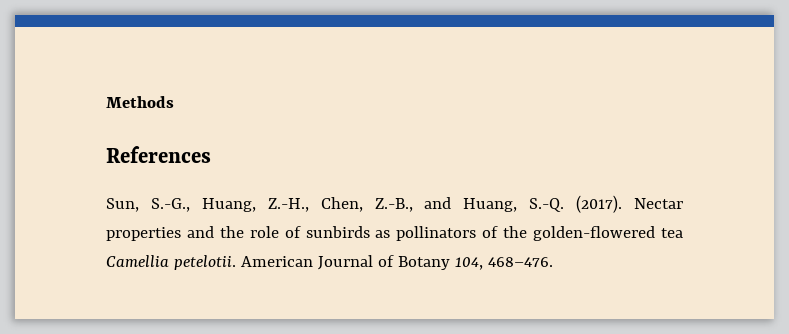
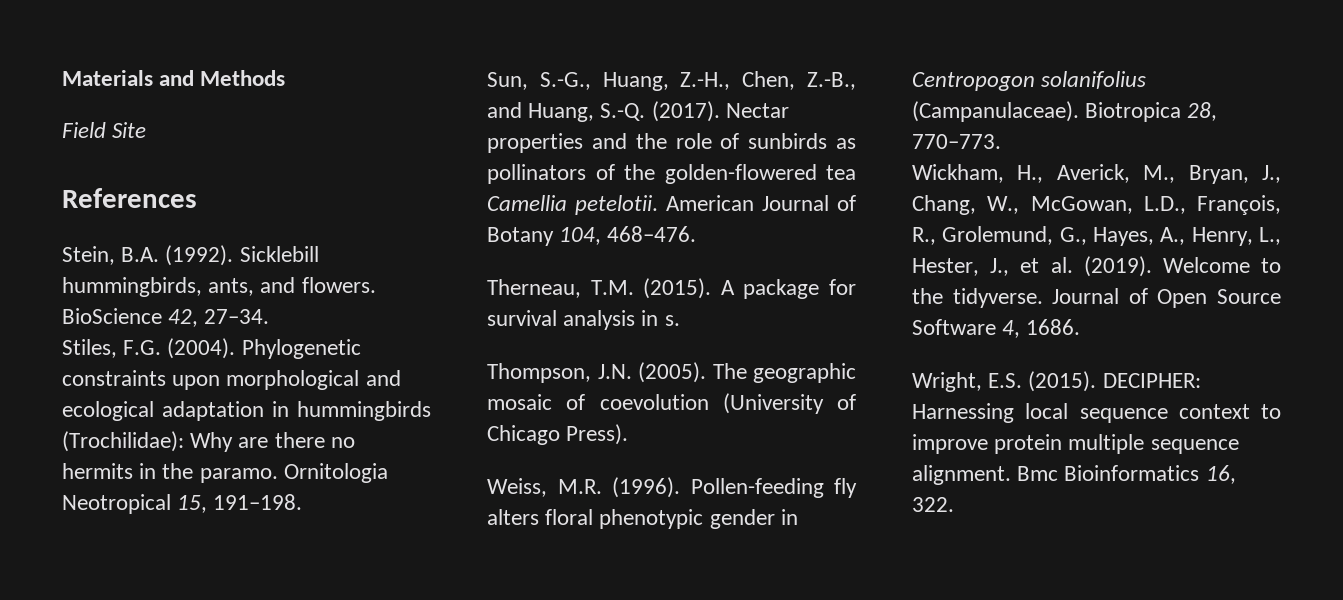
(106, 102) none -> [62,70,195,86] Materials and
(174, 102) none -> [62,122,147,138] // Field Site
(211, 154) none -> [62,245,319,266] [62,277,376,297] [62,308,270,327] [62,338,361,359] [62,370,401,390] [62,401,431,421] [62,431,355,452] [62,463,388,483] [62,494,303,514] // Stein, B.A. (1992). Sicklebill hummingbirds, ants, and flowers. BioScience 42, 27–34. // Stiles, F.G. (2004). Phylogenetic constraints upon morphological and ecological adaptation in hummingbirds (Trochilidae): Why are there no hermits in the paramo. Ornitologia Neotropical 15, 191–198.
(553, 262) none -> [487,278,856,299] [487,310,680,330] [487,362,856,383] [487,393,856,414] [487,424,629,445] [487,477,857,498] [487,509,798,529] [912,71,1147,91] [912,101,1218,122] [912,134,1001,149] [912,164,1281,184] [912,195,1281,215] [912,226,1281,246] [912,256,1281,277] [912,288,1281,308] [912,319,1081,338] [912,371,1201,392] [912,403,1281,423] [912,434,1239,454] [912,465,1236,485] [912,497,954,512] // Therneau, T.M. (2015). A package for survival analysis in s. // Thompson, J.N. (2005). The geographic mosaic of coevolution (University of Chicago Press). // Weiss, M.R. (1996). Pollen-feeding fly alters floral phenotypic gender in Centropogon solanifolius (Campanulaceae). Biotropica 28, 770–773. // Wickham, H., Averick, M., Bryan, J., Chang, W., McGowan, L.D., François, R., Grolemund, G., Hayes, A., Henry, L., Hester, J., et al. (2019). Welcome to the tidyverse. Journal of Open Source Software 4, 1686. // Wright, E.S. (2015). DECIPHER: Harnessing local sequence context to improve protein multiple sequence alignment. Bmc Bioinformatics 16, 322.

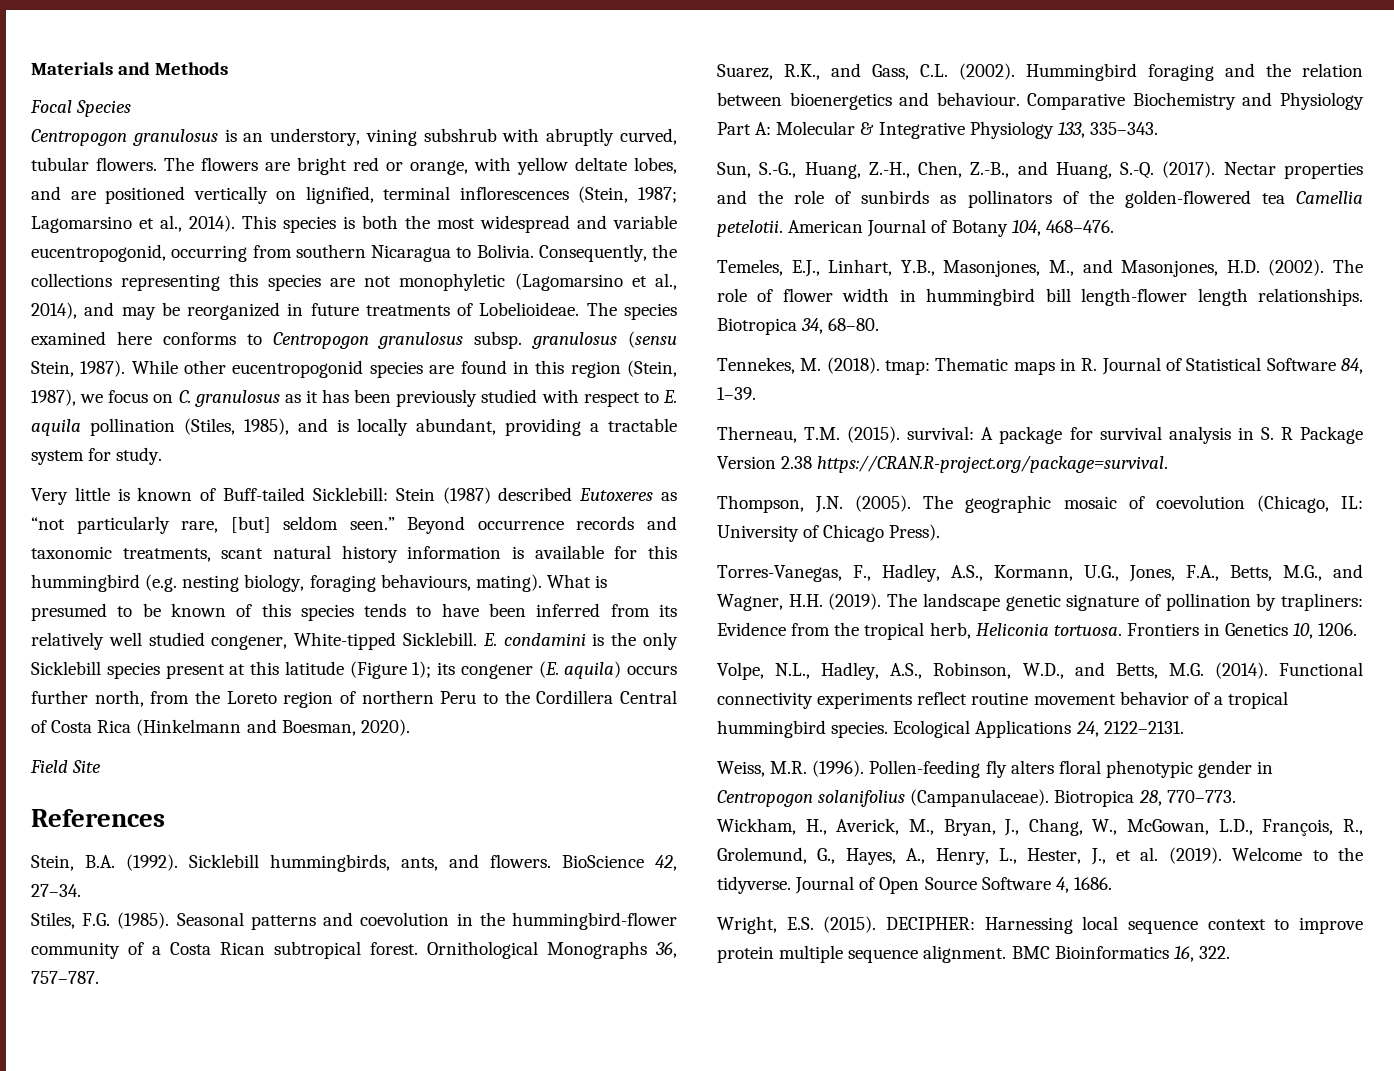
(286, 78) none -> [30,100,132,117] [31,128,677,146] [31,157,677,175] [31,186,677,204] [31,215,677,233] [31,244,677,262] [31,273,677,291] [31,302,677,320] [31,331,677,349] [31,360,677,378] [31,389,677,407] [31,418,677,436] [31,447,163,465] [31,487,678,505] [31,516,677,534] [31,545,677,563] [31,574,608,592] [31,603,677,621] [31,632,678,650] [31,661,677,679] [31,690,677,708] [31,719,410,736] // Focal Species // Centropogon granulosus is an understory, vining subshrub with abruptly curved, tubular flowers. The flowers are bright red or orange, with yellow deltate lobes, and are positioned vertically on lignified, terminal inflorescences (Stein, 1987; Lagomarsino et al., 2014). This species is both the most widespread and variable eucentropogonid, occurring from southern Nicaragua to Bolivia. Consequently, the collections representing this species are not monophyletic (Lagomarsino et al., 2014), and may be reorganized in future treatments of Lobelioideae. The species examined here conforms to Centropogon granulosus subsp. granulosus (sensu Stein, 1987). While other eucentropogonid species are found in this region (Stein, 1987), we focus on C. granulosus as it has been previously studied with respect to E. aquila pollination (Stiles, 1985), and is locally abundant, providing a tractable system for study. // Very little is known of Buff-tailed Sicklebill: Stein (1987) described Eutoxeres as “not particularly rare, [but] seldom seen.” Beyond occurrence records and taxonomic treatments, scant natural history information is available for this hummingbird (e.g. nesting biology, foraging behaviours, mating). What is presumed to be known of this species tends to have been inferred from its relatively well studied congener, White-tipped Sicklebill. E. condamini is the only Sicklebill species present at this latitude (Figure 1); its congener (E. aquila) occurs further north, from the Loreto region of northern Peru to the Cordillera Central of Costa Rica (Hinkelmann and Boesman, 2020).
[167,338,361,359] [62,370,401,390] [62,401,431,421] [62,431,355,452] [62,463,388,483] [62,494,303,514] (2004). Phylogenetic constraints upon morphological and ecological adaptation in hummingbirds (Trochilidae): Why are there no hermits in the paramo. Ornitologia Neotropical 15, 191–198. -> [117,912,677,930] [31,941,677,959] [31,971,99,984] [717,63,1363,81] [717,92,1364,110] [717,121,1158,139] (1985). Seasonal patterns and coevolution in the hummingbird-flower community of a Costa Rican subtropical forest. Ornithological Monographs 36, 757–787. // Suarez, R.K., and Gass, C.L. (2002). Hummingbird foraging and the relation between bioenergetics and behaviour. Comparative Biochemistry and Physiology Part A: Molecular & Integrative Physiology 133, 335–343.
(697, 234) none -> [717,259,1363,277] [717,288,1363,306] [717,318,880,335] [717,357,1363,375] [717,387,756,400] // Temeles, E.J., Linhart, Y.B., Masonjones, M., and Masonjones, H.D. (2002). The role of flower width in hummingbird bill length-flower length relationships. Biotropica 34, 68–80. // Tennekes, M. (2018). tmap: Thematic maps in R. Journal of Statistical Software 84, 1–39.
(712, 288) none -> [907,426,975,440] survival:
[664,315,680,326] s. -> [1260,426,1363,444] [717,455,1169,473] S. R Package Version 2.38 https://CRAN.R-project.org/package=survival.
[722,393,824,414] (University -> [1256,495,1363,513] [717,525,799,542] (Chicago, IL: University
(629, 434) none -> [717,564,1363,582] [717,593,1363,611] [717,622,1358,640] [717,662,1363,680] [717,691,1289,709] [717,720,1184,738] // Torres-Vanegas, F., Hadley, A.S., Kormann, U.G., Jones, F.A., Betts, M.G., and Wagner, H.H. (2019). The landscape genetic signature of pollination by trapliners: Evidence from the tropical herb, Heliconia tortuosa. Frontiers in Genetics 10, 1206. // Volpe, N.L., Hadley, A.S., Robinson, W.D., and Betts, M.G. (2014). Functional connectivity experiments reflect routine movement behavior of a tropical hummingbird species. Ecological Applications 24, 2122–2131.
[1017,466,1059,481] Bmc -> [1011,946,1050,959] BMC

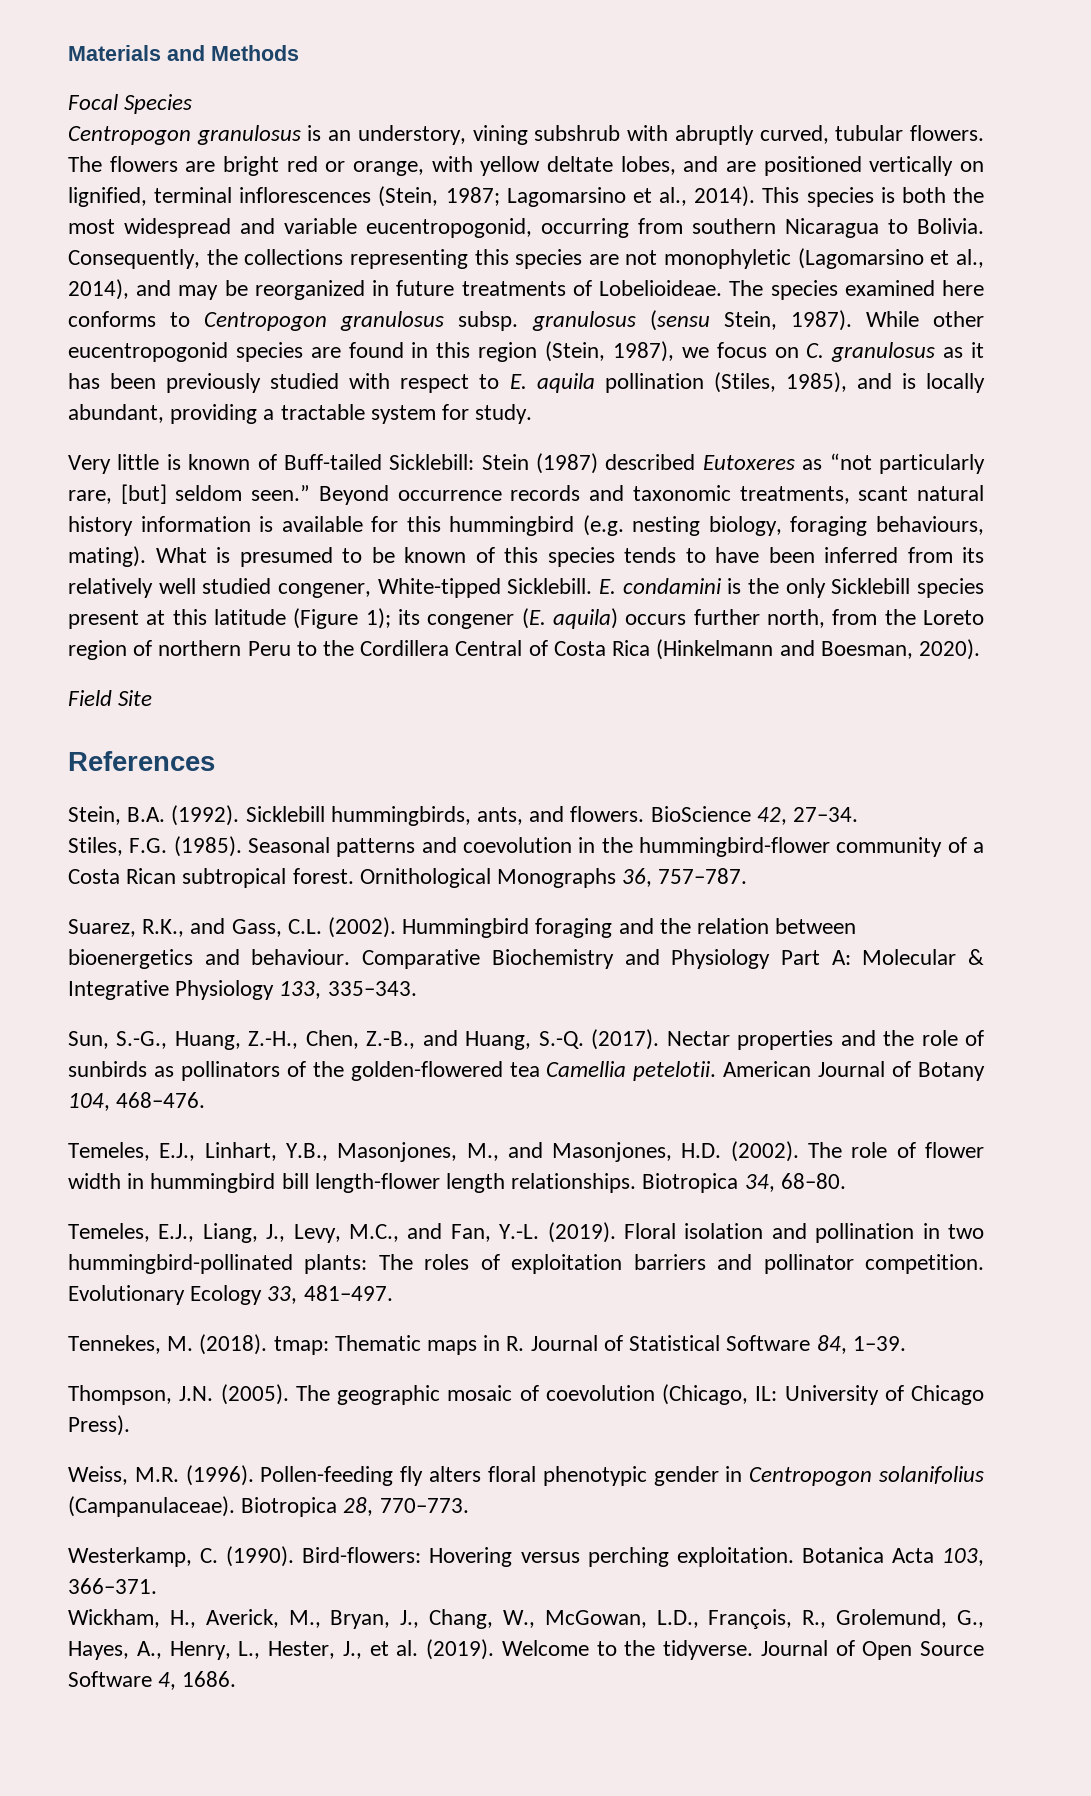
(880, 324) none -> [68,1222,984,1243] [68,1254,985,1274] [68,1285,393,1305] // Temeles, E.J., Liang, J., Levy, M.C., and Fan, Y.-L. (2019). Floral isolation and pollination in two hummingbird-pollinated plants: The roles of exploitation barriers and pollinator competition. Evolutionary Ecology 33, 481–497.
[717,426,1363,444] [717,455,1169,473] // Therneau, T.M. (2015). survival: A package for survival analysis in S. R Package Version 2.38 https://CRAN.R-project.org/package=survival. -> (906, 1343) none
[717,564,1363,582] [717,593,1363,611] [717,622,1358,640] [717,662,1363,680] [717,691,1289,709] [717,720,1184,738] // Torres-Vanegas, F., Hadley, A.S., Kormann, U.G., Jones, F.A., Betts, M.G., and Wagner, H.H. (2019). The landscape genetic signature of pollination by trapliners: Evidence from the tropical herb, Heliconia tortuosa. Frontiers in Genetics 10, 1206. // Volpe, N.L., Hadley, A.S., Robinson, W.D., and Betts, M.G. (2014). Functional connectivity experiments reflect routine movement behavior of a tropical hummingbird species. Ecological Applications 24, 2122–2131. -> (130, 1425) none
(1236, 796) none -> [68,1546,985,1567] [68,1578,157,1594] // Westerkamp, C. (1990). Bird-flowers: Hovering versus perching exploitation. Botanica Acta 103, 366–371.
[717,916,1363,934] [717,945,1230,963] // Wright, E.S. (2015). DECIPHER: Harnessing local sequence context to improve protein multiple sequence alignment. BMC Bioinformatics 16, 322. -> (237, 1679) none

